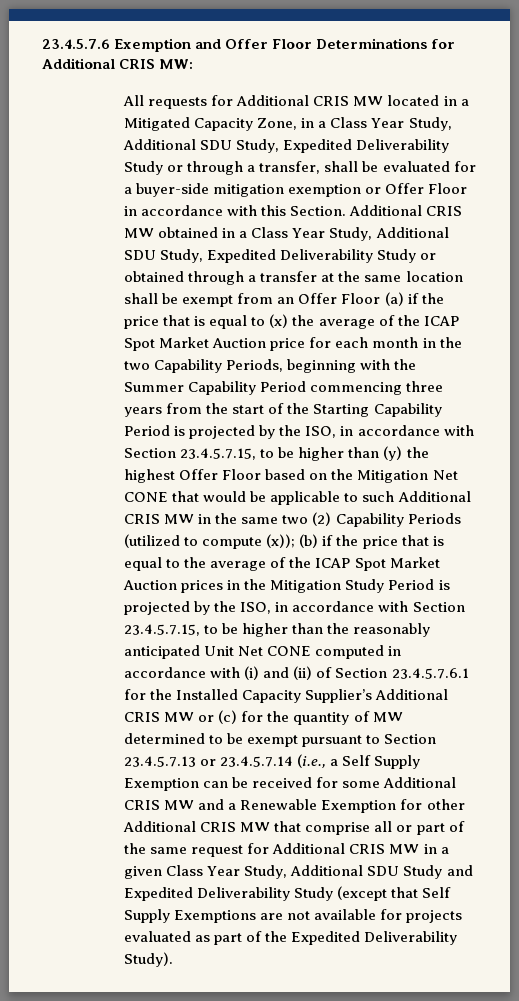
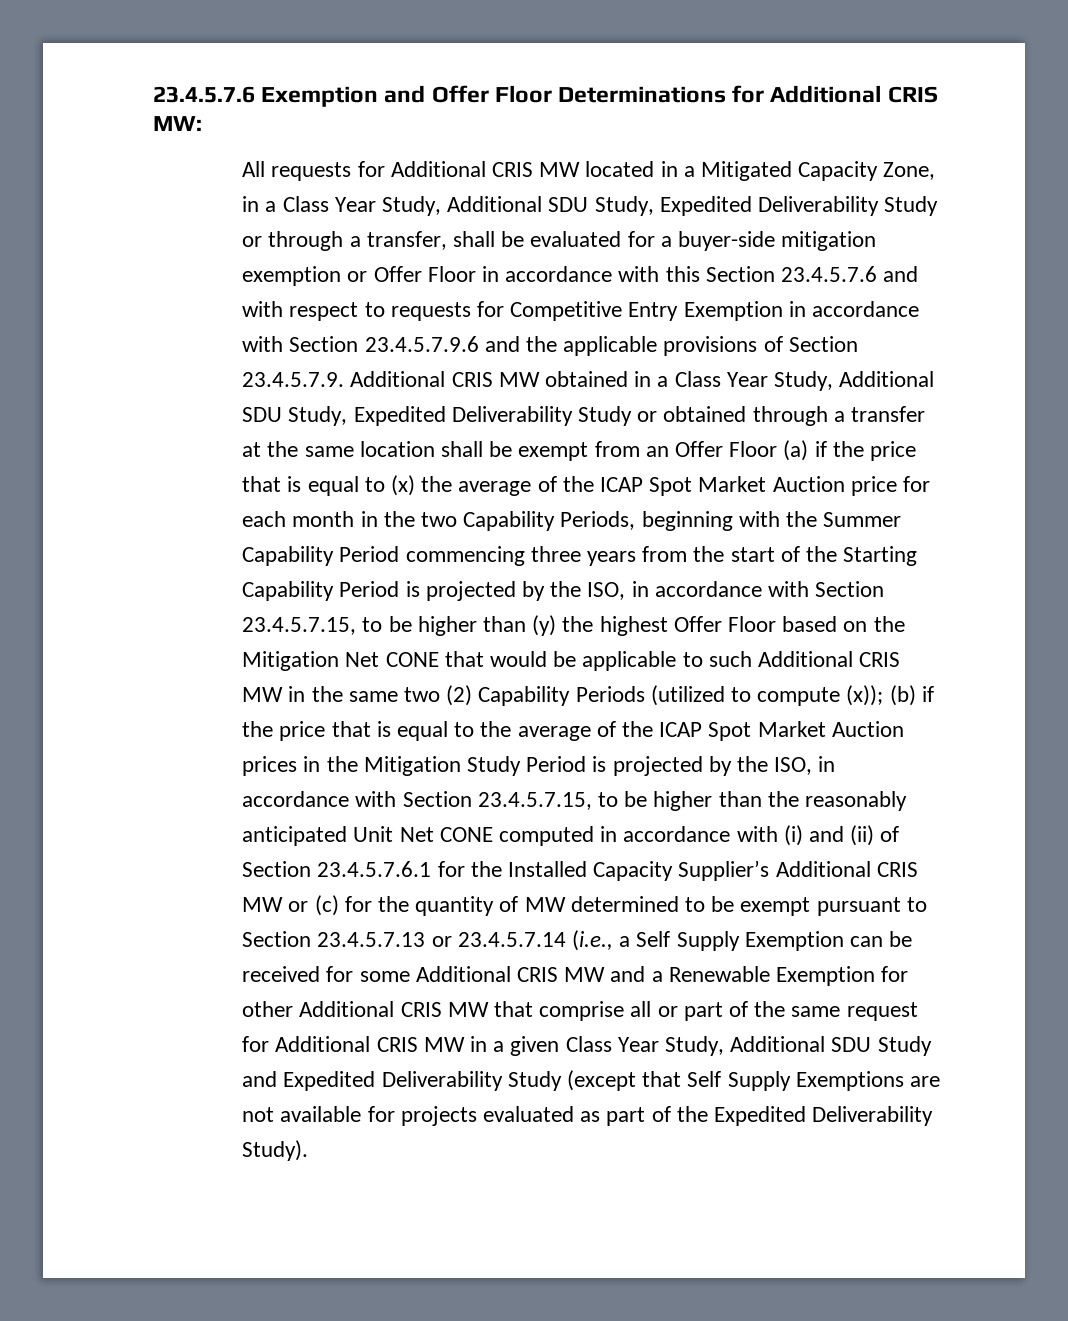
[290,206,347,216] Section. -> [705,266,919,282] [242,301,920,321] [242,336,858,356] [242,372,345,387] Section 23.4.5.7.6 and with respect to requests for Competitive Entry Exemption in accordance with Section 23.4.5.7.9.6 and the applicable provisions of Section 23.4.5.7.9.

